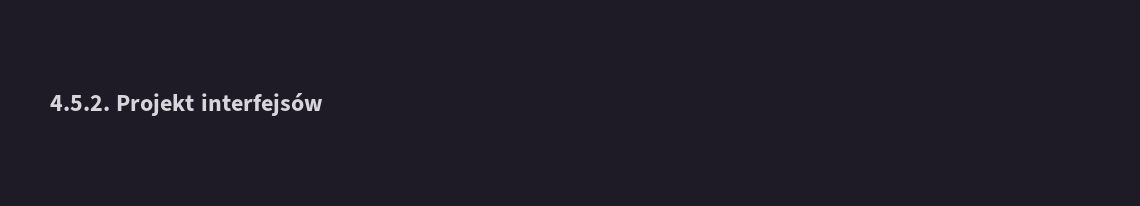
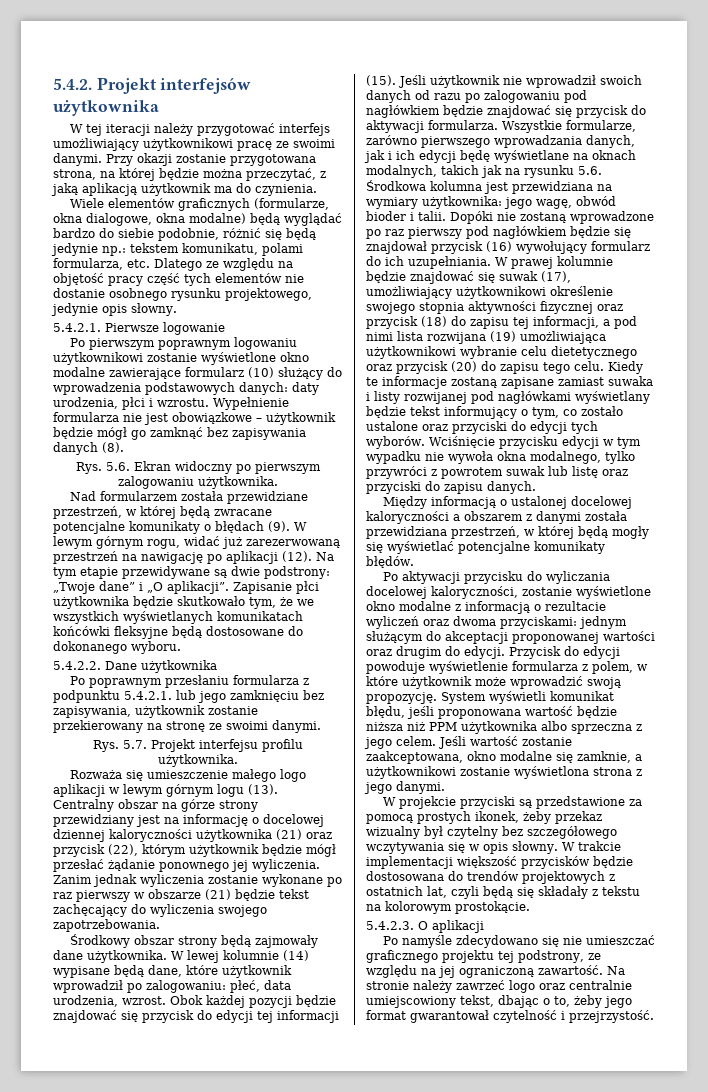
[50,95,110,111] 4.5.2. -> [53,78,92,90] 5.4.2.
(323, 104) none -> [53,100,159,116] [69,123,330,136] [53,138,335,151] [53,153,316,166] [53,168,326,181] [51,183,317,196] [69,198,329,211] [53,213,342,226] [53,228,316,241] [51,243,303,256] [53,258,293,271] [53,273,304,286] [53,288,312,301] [51,303,177,316] [53,322,225,335] [69,337,297,350] [53,352,309,365] [53,367,342,380] [53,382,319,395] [53,397,289,410] [53,412,336,425] [53,427,306,440] [53,442,124,455] [75,461,321,474] [117,476,278,489] [69,491,308,504] [53,506,272,519] [53,521,307,534] [53,536,340,549] [53,551,334,564] [53,566,330,579] [53,581,319,594] [53,596,314,609] [53,611,303,624] [53,626,303,639] [53,641,181,654] [53,660,217,673] [69,675,309,688] [53,690,324,703] [53,705,258,718] [53,720,321,733] [92,739,303,752] [157,754,238,767] [69,769,306,782] [53,784,278,797] [53,799,258,812] [53,814,324,827] [53,829,332,842] [53,844,336,857] [53,859,320,872] [53,874,342,887] [53,889,309,902] [53,904,267,917] [53,919,160,932] [69,934,318,948] [53,950,309,963] [53,965,292,978] [53,980,291,993] [53,995,336,1008] [53,1010,339,1023] [366,75,642,88] [366,90,587,103] [366,105,646,118] [366,120,636,133] [366,135,635,148] [364,150,636,163] [366,165,602,178] [366,180,612,194] [366,196,616,209] [366,211,654,224] [366,226,631,239] [366,241,650,254] [366,256,613,269] [366,271,571,284] [366,286,613,299] [366,301,623,314] [366,316,637,329] [366,331,606,344] [366,346,637,359] [366,361,643,374] [366,376,653,389] [366,391,650,404] [366,406,623,419] [366,421,598,434] [366,436,641,449] [366,451,635,464] [366,466,628,479] [366,481,536,494] [382,496,632,509] [366,511,627,524] [366,526,649,539] [366,541,605,554] [366,556,414,568] [382,571,610,584] [366,586,651,599] [366,601,606,614] [366,616,627,629] [366,631,655,644] [366,646,620,659] [366,661,648,674] [366,676,621,689] [366,691,614,704] [366,706,617,719] [366,721,642,734] [364,736,572,749] [366,751,642,764] [366,766,642,779] [364,781,445,794] [382,796,642,809] [366,811,602,824] [366,826,617,839] [366,841,621,854] [366,856,633,869] [366,871,615,884] [366,886,640,899] [366,901,530,914] [366,920,484,933] [382,935,655,948] [366,950,601,963] [366,965,625,978] [366,980,632,993] [366,995,632,1008] [366,1010,654,1023] użytkownika // W tej iteracji należy przygotować interfejs umożliwiający użytkownikowi pracę ze swoimi danymi. Przy okazji zostanie przygotowana strona, na której będzie można przeczytać, z jaką aplikacją użytkownik ma do czynienia. // Wiele elementów graficznych (formularze, okna dialogowe, okna modalne) będą wyglądać bardzo do siebie podobnie, różnić się będą jedynie np.: tekstem komunikatu, polami formularza, etc. Dlatego ze względu na objętość pracy część tych elementów nie dostanie osobnego rysunku projektowego, jedynie opis słowny. // 5.4.2.1. Pierwsze logowanie // Po pierwszym poprawnym logowaniu użytkownikowi zostanie wyświetlone okno modalne zawierające formularz (10) służący do wprowadzenia podstawowych danych: daty urodzenia, płci i wzrostu. Wypełnienie formularza nie jest obowiązkowe – użytkownik będzie mógł go zamknąć bez zapisywania danych (8). // Rys. 5.6. Ekran widoczny po pierwszym zalogowaniu użytkownika. // Nad formularzem została przewidziane przestrzeń, w której będą zwracane potencjalne komunikaty o błędach (9). W lewym górnym rogu, widać już zarezerwowaną przestrzeń na nawigację po aplikacji (12). Na tym etapie przewidywane są dwie podstrony: „Twoje dane” i „O aplikacji”. Zapisanie płci użytkownika będzie skutkowało tym, że we wszystkich wyświetlanych komunikatach końcówki fleksyjne będą dostosowane do dokonanego wyboru. // 5.4.2.2. Dane użytkownika // Po poprawnym przesłaniu formularza z podpunktu 5.4.2.1. lub jego zamknięciu bez zapisywania, użytkownik zostanie przekierowany na stronę ze swoimi danymi. // Rys. 5.7. Projekt interfejsu profilu użytkownika. // Rozważa się umieszczenie małego logo aplikacji w lewym górnym logu (13). Centralny obszar na górze strony przewidziany jest na informację o docelowej dziennej kaloryczności użytkownika (21) oraz przycisk (22), którym użytkownik będzie mógł przesłać żądanie ponownego jej wyliczenia. Zanim jednak wyliczenia zostanie wykonane po raz pierwszy w obszarze (21) będzie tekst zachęcający do wyliczenia swojego zapotrzebowania. // Środkowy obszar strony będą zajmowały dane użytkownika. W lewej kolumnie (14) wypisane będą dane, które użytkownik wprowadził po zalogowaniu: płeć, data urodzenia, wzrost. Obok każdej pozycji będzie znajdować się przycisk do edycji tej informacji (15). Jeśli użytkownik nie wprowadził swoich danych od razu po zalogowaniu pod nagłówkiem będzie znajdować się przycisk do aktywacji formularza. Wszystkie formularze, zarówno pierwszego wprowadzania danych, jak i ich edycji będę wyświetlane na oknach modalnych, takich jak na rysunku 5.6. Środkowa kolumna jest przewidziana na wymiary użytkownika: jego wagę, obwód bioder i talii. Dopóki nie zostaną wprowadzone po raz pierwszy pod nagłówkiem będzie się znajdował przycisk (16) wywołujący formularz do ich uzupełniania. W prawej kolumnie będzie znajdować się suwak (17), umożliwiający użytkownikowi określenie swojego stopnia aktywności fizycznej oraz przycisk (18) do zapisu tej informacji, a pod nimi lista rozwijana (19) umożliwiająca użytkownikowi wybranie celu dietetycznego oraz przycisk (20) do zapisu tego celu. Kiedy te informacje zostaną zapisane zamiast suwaka i listy rozwijanej pod nagłówkami wyświetlany będzie tekst informujący o tym, co zostało ustalone oraz przyciski do edycji tych wyborów. Wciśnięcie przycisku edycji w tym wypadku nie wywoła okna modalnego, tylko przywróci z powrotem suwak lub listę oraz przyciski do zapisu danych. // Między informacją o ustalonej docelowej kaloryczności a obszarem z danymi została przewidziana przestrzeń, w której będą mogły się wyświetlać potencjalne komunikaty błędów. // Po aktywacji przycisku do wyliczania docelowej kaloryczności, zostanie wyświetlone okno modalne z informacją o rezultacie wyliczeń oraz dwoma przyciskami: jednym służącym do akceptacji proponowanej wartości oraz drugim do edycji. Przycisk do edycji powoduje wyświetlenie formularza z polem, w które użytkownik może wprowadzić swoją propozycję. System wyświetli komunikat błędu, jeśli proponowana wartość będzie niższa niż PPM użytkownika albo sprzeczna z jego celem. Jeśli wartość zostanie zaakceptowana, okno modalne się zamknie, a użytkownikowi zostanie wyświetlona strona z jego danymi. // W projekcie przyciski są przedstawione za pomocą prostych ikonek, żeby przekaz wizualny był czytelny bez szczegółowego wczytywania się w opis słowny. W trakcie implementacji większość przycisków będzie dostosowana do trendów projektowych z ostatnich lat, czyli będą się składały z tekstu na kolorowym prostokącie. // 5.4.2.3. O aplikacji // Po namyśle zdecydowano się nie umieszczać graficznego projektu tej podstrony, ze względu na jej ograniczoną zawartość. Na stronie należy zawrzeć logo oraz centralnie umiejscowiony tekst, dbając o to, żeby jego format gwarantował czytelność i przejrzystość.

